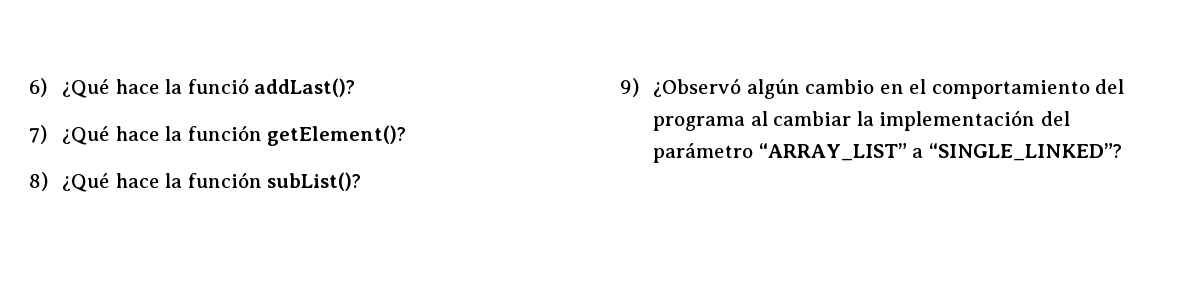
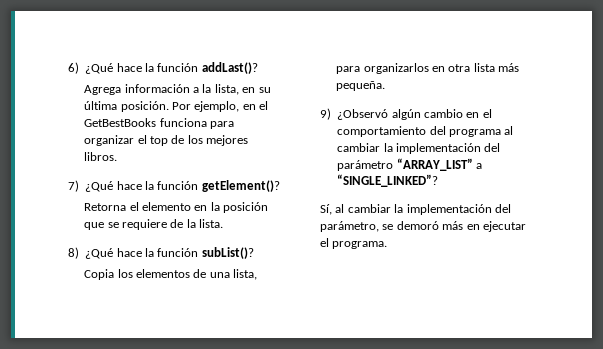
[187,78,249,94] funció -> [157,63,199,72] función
(356, 87) none -> [84,84,271,95] [84,101,269,112] [84,118,235,129] [84,135,249,146] [84,152,118,161] // Agrega información a la lista, en su última posición. Por ejemplo, en el GetBestBooks funciona para organizar el top de los mejores libros.
(407, 135) none -> [84,202,269,213] [84,219,224,230] // Retorna el elemento en la posición que se requiere de la lista.
(362, 181) none -> [84,269,258,280] [336,63,520,74] [336,81,386,91] // Copia los elementos de una lista, para organizarlos en otra lista más pequeña.
(1122, 152) none -> [320,204,511,215] [320,221,526,232] [320,238,388,249] // Sí, al cambiar la implementación del parámetro, se demoró más en ejecutar el programa.

